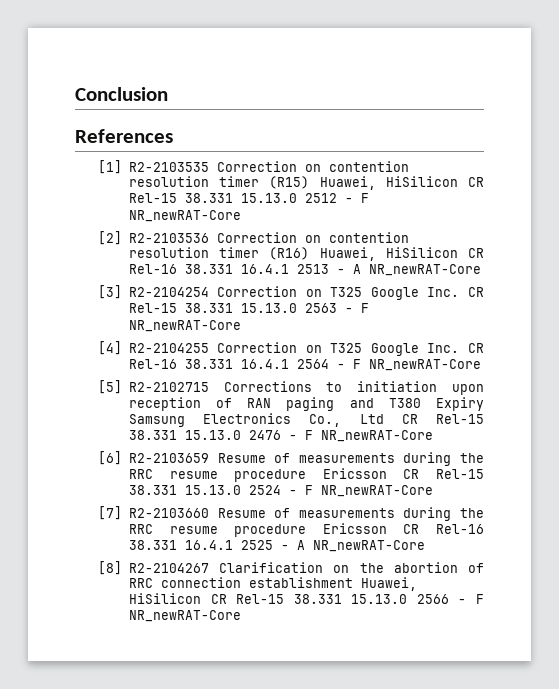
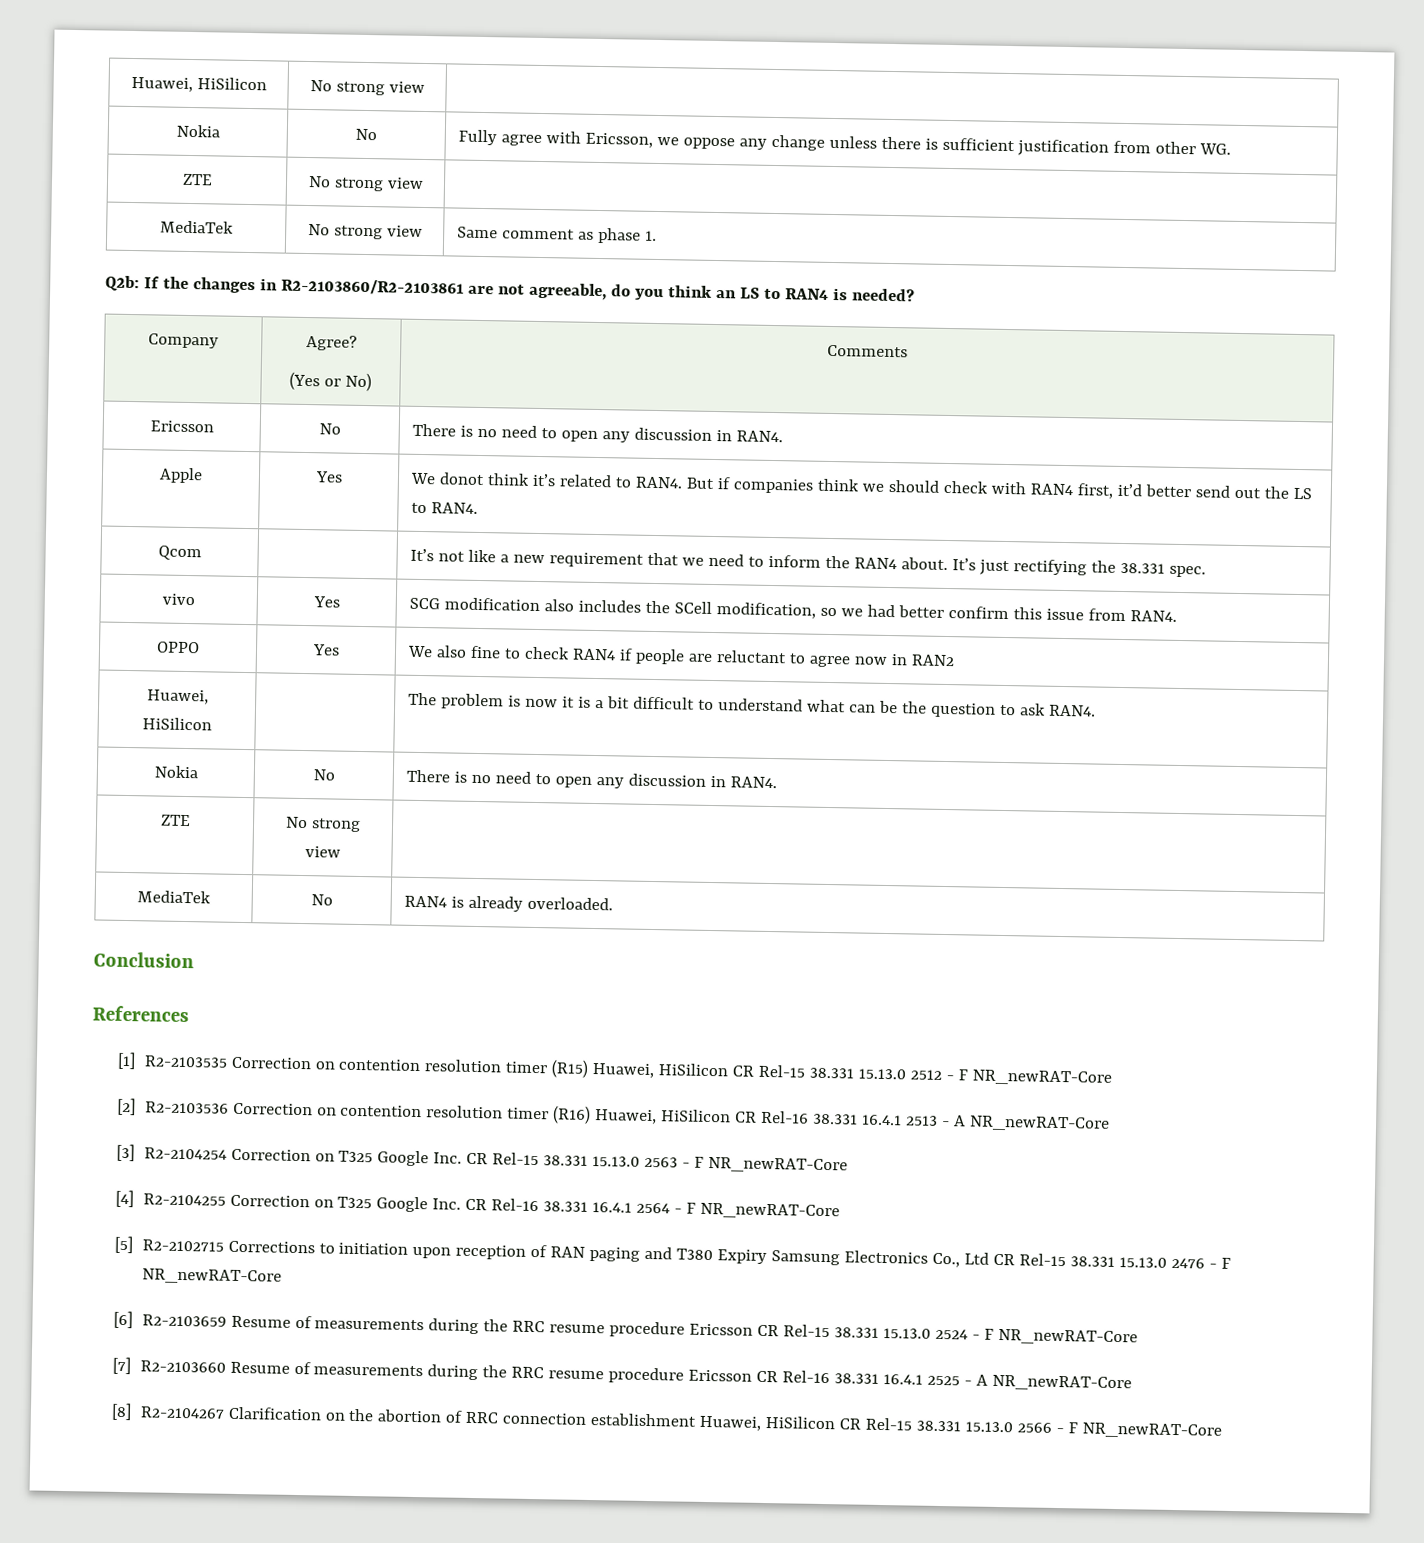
(75, 94) none -> [130,76,267,93] [309,80,425,96] [175,124,220,138] [355,128,377,141] [458,129,1232,157] [181,173,213,186] [307,176,424,192] [160,220,234,234] [307,223,423,240] [457,226,658,244] [105,275,915,302] [148,333,219,349] [306,334,357,351] [289,371,372,392] [827,344,908,358] [149,420,214,433] [318,423,341,435] [412,423,784,443] [159,467,203,484] [314,471,343,483] [410,472,1313,500] [411,502,479,514] [157,545,202,561] [410,548,1207,578] [162,593,195,606] [312,596,340,608] [409,597,1178,622] [156,641,200,654] [311,644,340,656] [407,645,956,668] [146,689,209,705] [141,717,212,731] [408,692,1097,718] [153,765,199,779] [312,769,335,781] [406,769,778,789] [159,814,191,827] [285,816,361,832] [304,846,341,858] [137,890,211,904] [310,894,333,906] [404,895,614,912] Huawei, HiSilicon | No strong view | // Nokia | No | Fully agree with Ericsson, we oppose any change unless there is sufficient justification from other WG. // ZTE | No strong view | // MediaTek | No strong view | Same comment as phase 1. // Q2b: If the changes in R2-2103860/R2-2103861 are not agreeable, do you think an LS to RAN4 is needed? // Company | Agree? // (Yes or No) | Comments // Ericsson | No | There is no need to open any discussion in RAN4. // Apple | Yes | We donot think it’s related to RAN4. But if companies think we should check with RAN4 first, it’d better send out the LS to RAN4. // Qcom | | It’s not like a new requirement that we need to inform the RAN4 about. It’s just rectifying the 38.331 spec. // vivo | Yes | SCG modification also includes the SCell modification, so we had better confirm this issue from RAN4. // OPPO | Yes | We also fine to check RAN4 if people are reluctant to agree now in RAN2 // Huawei, HiSilicon | | The problem is now it is a bit difficult to understand what can be the question to ask RAN4. // Nokia | No | There is no need to open any discussion in RAN4. // ZTE | No strong view | // MediaTek | No | RAN4 is already overloaded. //

